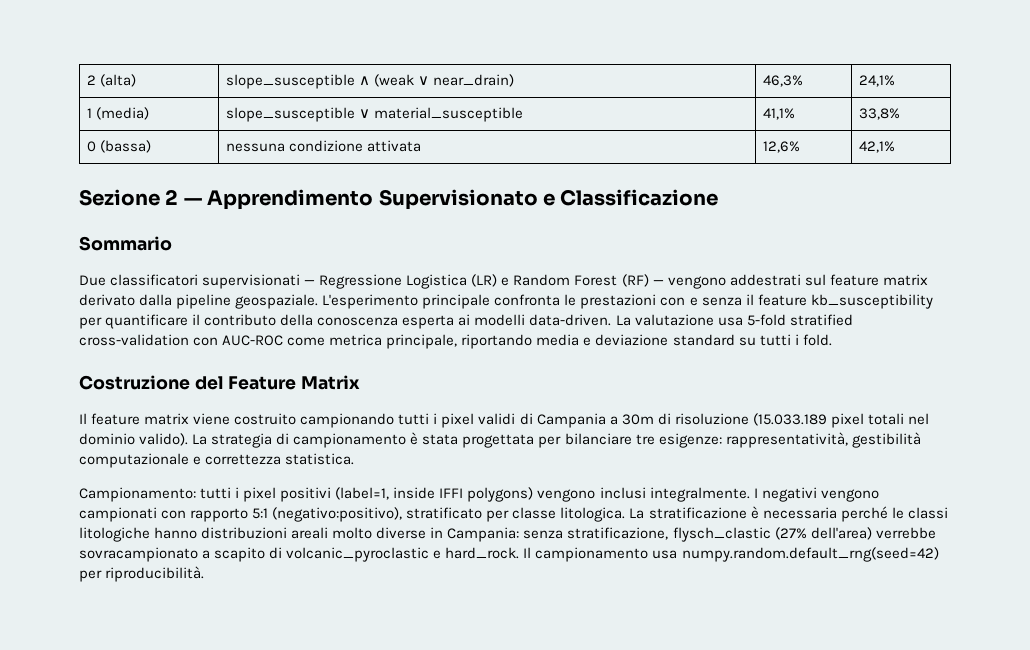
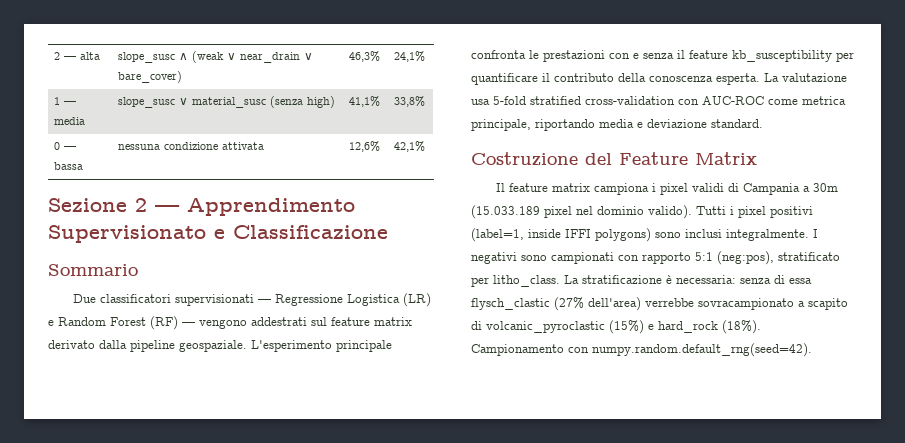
[86,74,136,87] [225,74,515,89] [762,75,803,87] [858,75,895,87] [86,107,149,120] [225,107,524,122] 2 (alta) | slope_susceptible ∧ (weak ∨ near_drain) | 46,3% | 24,1% // 1 (media) | slope_susceptible ∨ material_susceptible -> [54,52,101,60] [118,51,314,63] [118,71,183,83] [349,51,381,62] [394,51,426,62] [54,97,77,105] [54,117,86,125] [118,96,336,108] 2 — alta | slope_susc ∧ (weak ∨ near_drain ∨ bare_cover) | 46,3% | 24,1% // 1 — media | slope_susc ∨ material_susc (senza high)
[99,140,151,153] (bassa) -> [64,146,77,150] [54,162,84,170] — bassa
[402,314,612,329] esperta ai modelli data-driven. -> [716,73,760,85] esperta.
[672,334,832,346] standard su tutti i fold. -> [711,119,763,128] standard.
[193,413,430,428] viene costruito campionando tutti -> [593,183,649,195] campiona
[657,413,749,425] di risoluzione -> (838, 187) none
[867,413,904,425] totali -> (572, 212) none
[192,432,921,448] [79,453,355,468] [79,487,232,502] La strategia di campionamento è stata progettata per bilanciare tre esigenze: rappresentatività, gestibilità computazionale e correttezza statistica. // Campionamento: tutti -> [696,206,726,215] Tutti
[537,489,596,502] vengono -> [655,232,681,238] sono
[820,489,879,502] vengono -> [521,255,547,261] sono
[272,507,403,522] (negativo:positivo), -> [717,251,774,265] (neg:pos),
[512,507,626,522] classe litologica. -> [493,275,560,287] litho_class.
[762,506,948,522] [79,527,669,542] necessaria perché le classi litologiche hanno distribuzioni areali molto diverse in Campania: senza stratificazione, -> [676,275,812,284] necessaria: senza di essa
[433,547,939,562] [79,566,205,582] e hard_rock. Il campionamento usa numpy.random.default_rng(seed=42) per riproducibilità. -> [609,320,761,334] [471,343,812,357] (15%) e hard_rock (18%). Campionamento con numpy.random.default_rng(seed=42).

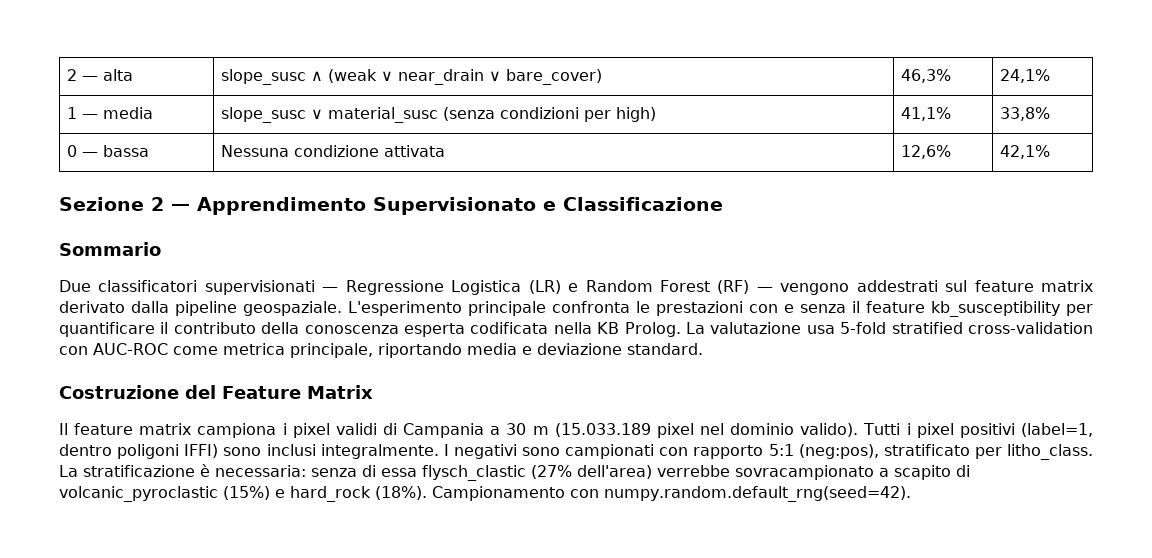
(304, 102) none -> [499,107,611,122] condizioni per
[118,144,161,150] nessuna -> [220,145,289,157] Nessuna
[716,73,760,85] esperta. -> [404,322,681,337] esperta codificata nella KB Prolog.
[812,183,838,192] 30m -> [506,423,549,435] 30 m
[528,228,651,242] inside IFFI polygons) -> [59,444,219,459] dentro poligoni IFFI)

